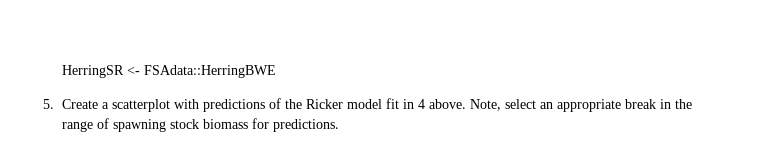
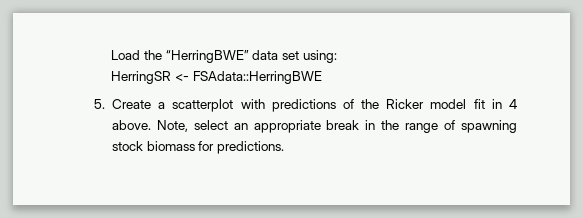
(62, 71) none -> [111,50,337,63] Load the “HerringBWE” data set using: //

